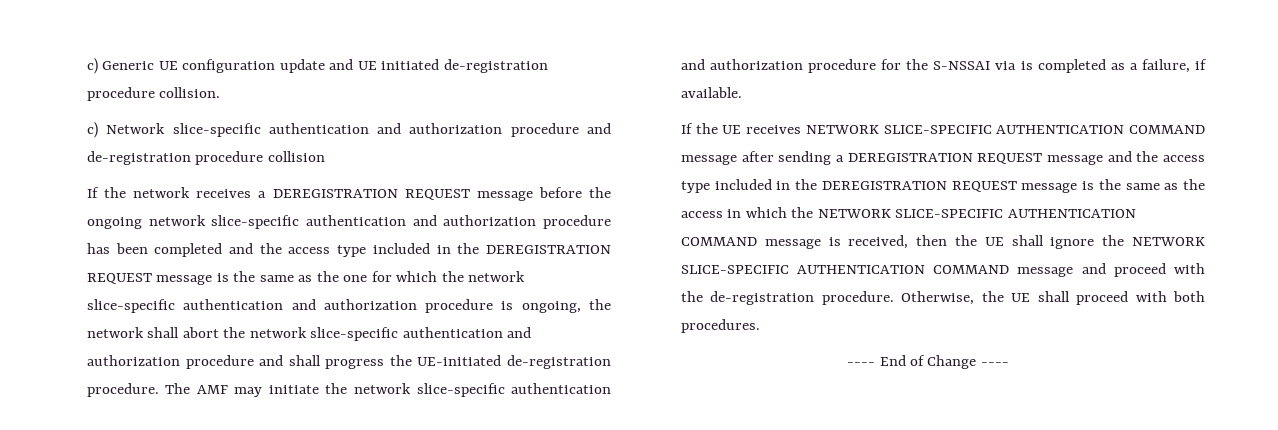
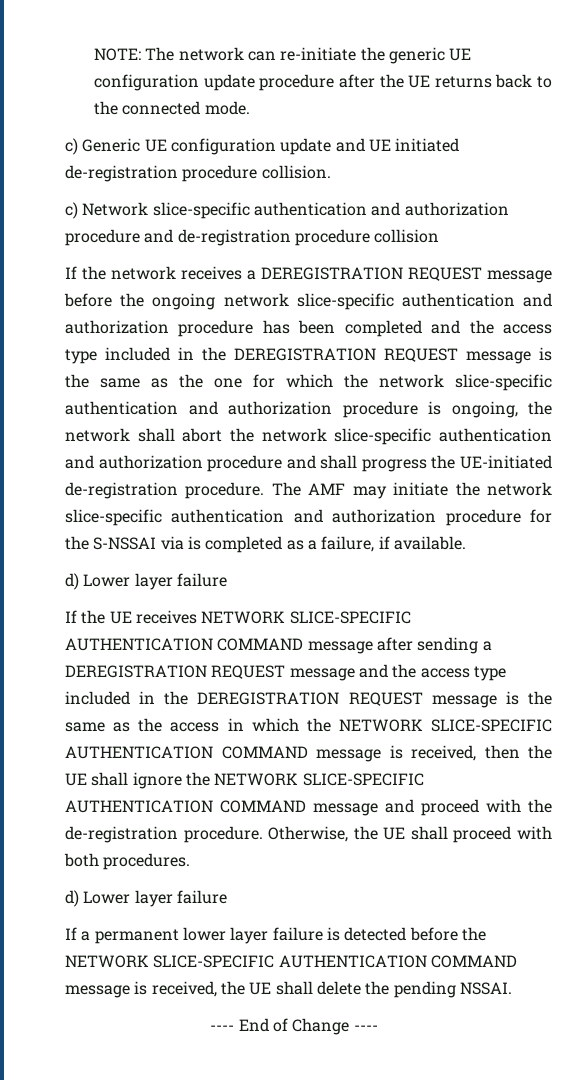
(86, 66) none -> [93,47,472,64] [93,74,552,91] [93,101,250,115] NOTE: The network can re-initiate the generic UE configuration update procedure after the UE returns back to the connected mode. //
(742, 92) none -> [64,573,227,590] // d) Lower layer failure
(760, 326) none -> [64,890,227,907] [64,927,486,944] [64,955,517,968] [64,981,512,998] // d) Lower layer failure // If a permanent lower layer failure is detected before the NETWORK SLICE-SPECIFIC AUTHENTICATION COMMAND message is received, the UE shall delete the pending NSSAI.

